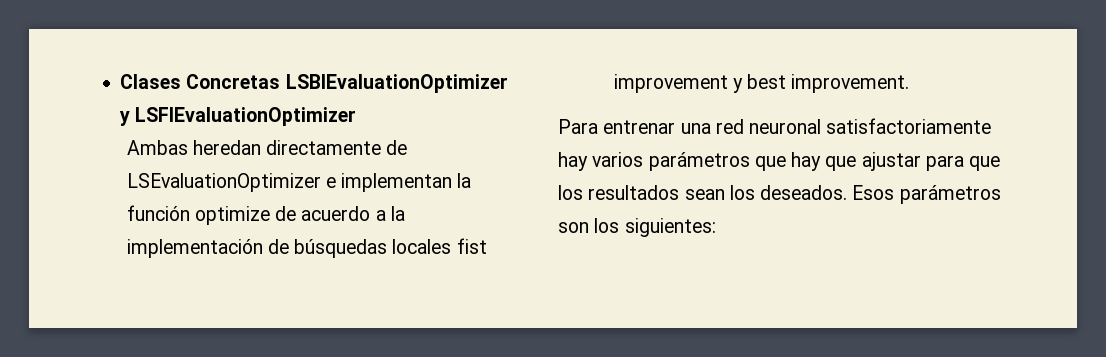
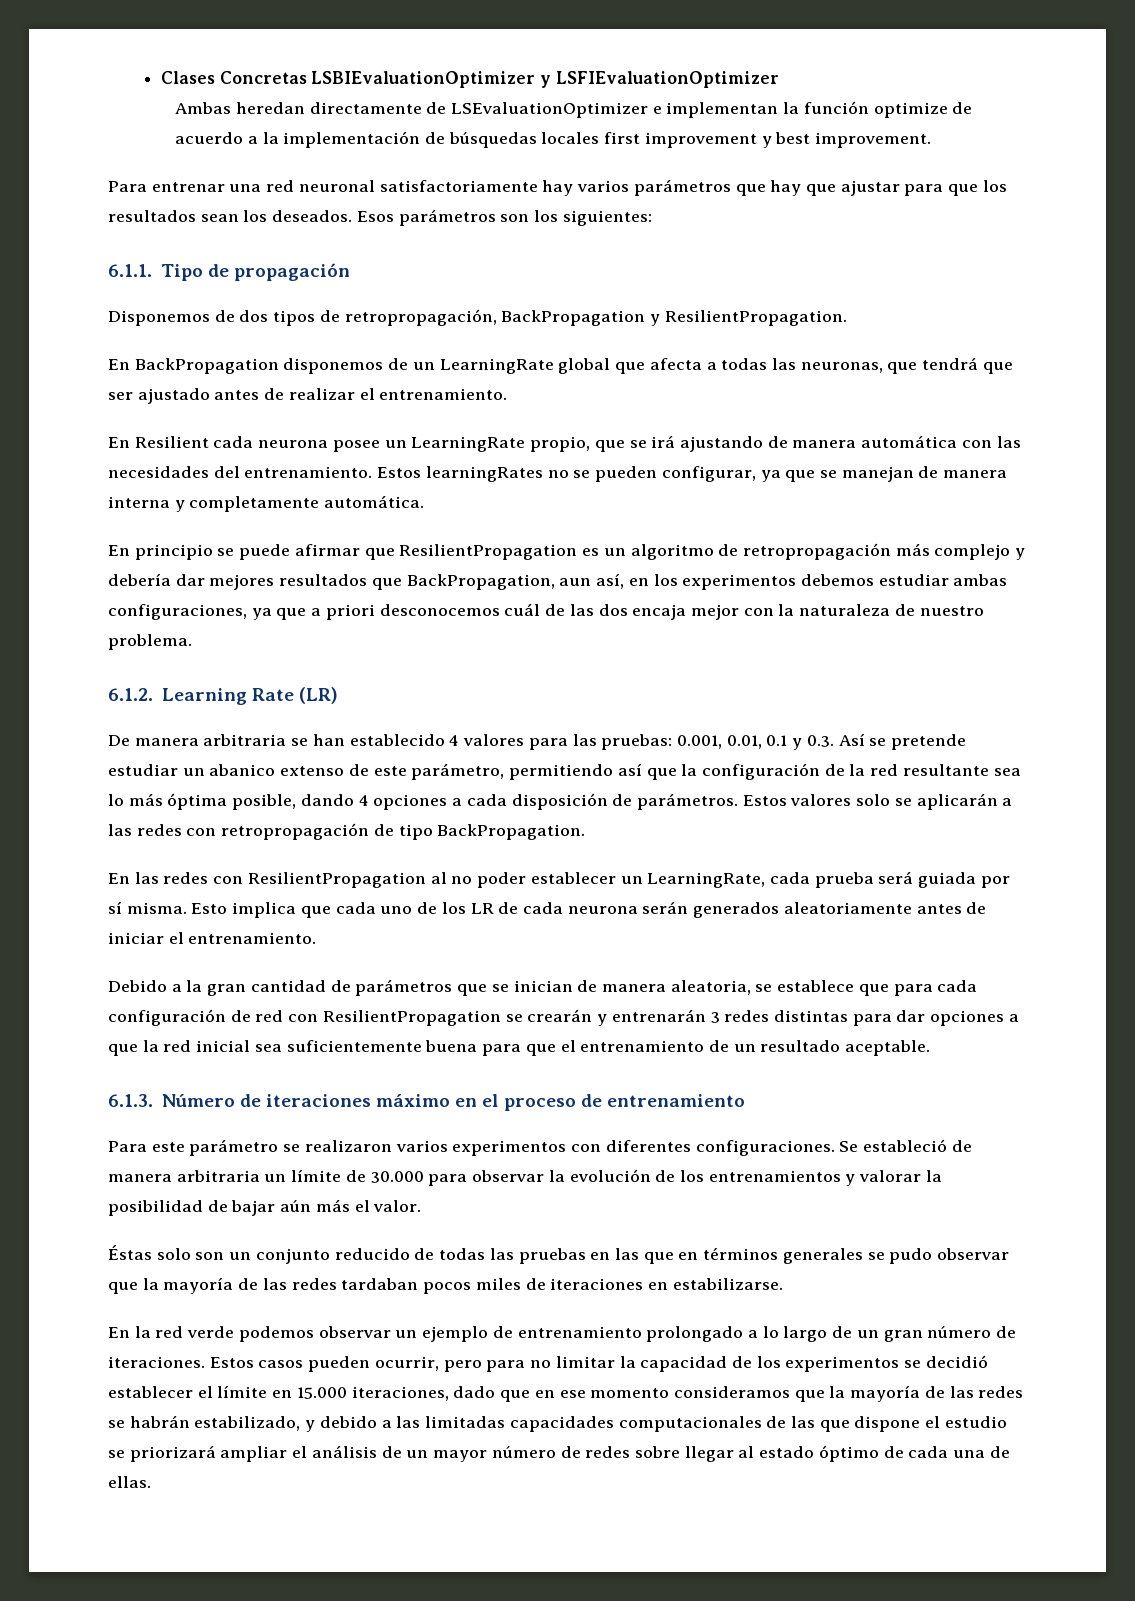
[456,238,487,254] fist -> [604,132,641,144] first
(716, 227) none -> [108,263,351,281] [108,309,847,326] [108,357,1013,374] [108,388,508,404] [108,435,1021,452] [108,466,1008,482] [108,495,425,512] [108,543,1026,560] [108,573,1008,590] [108,603,984,620] [108,634,192,650] [108,687,339,705] [108,733,967,750] [108,763,1021,780] [108,793,1013,810] [108,823,586,840] [108,871,1010,888] [108,901,987,918] [108,932,317,944] [108,979,978,996] [108,1009,1019,1026] [108,1040,931,1056] [108,1093,745,1111] [108,1139,972,1156] [108,1169,942,1186] [108,1199,422,1216] [108,1245,1010,1264] [108,1277,783,1294] [108,1326,1017,1342] [108,1355,988,1372] [108,1385,1024,1402] [108,1415,1007,1432] [108,1445,1010,1462] [108,1476,151,1488] // 6.1.1. Tipo de propagación // Disponemos de dos tipos de retropropagación, BackPropagation y ResilientPropagation. // En BackPropagation disponemos de un LearningRate global que afecta a todas las neuronas, que tendrá que ser ajustado antes de realizar el entrenamiento. // En Resilient cada neurona posee un LearningRate propio, que se irá ajustando de manera automática con las necesidades del entrenamiento. Estos learningRates no se pueden configurar, ya que se manejan de manera interna y completamente automática. // En principio se puede afirmar que ResilientPropagation es un algoritmo de retropropagación más complejo y debería dar mejores resultados que BackPropagation, aun así, en los experimentos debemos estudiar ambas configuraciones, ya que a priori desconocemos cuál de las dos encaja mejor con la naturaleza de nuestro problema. // 6.1.2. Learning Rate (LR) // De manera arbitraria se han establecido 4 valores para las pruebas: 0.001, 0.01, 0.1 y 0.3. Así se pretende estudiar un abanico extenso de este parámetro, permitiendo así que la configuración de la red resultante sea lo más óptima posible, dando 4 opciones a cada disposición de parámetros. Estos valores solo se aplicarán a las redes con retropropagación de tipo BackPropagation. // En las redes con ResilientPropagation al no poder establecer un LearningRate, cada prueba será guiada por sí misma. Esto implica que cada uno de los LR de cada neurona serán generados aleatoriamente antes de iniciar el entrenamiento. // Debido a la gran cantidad de parámetros que se inician de manera aleatoria, se establece que para cada configuración de red con ResilientPropagation se crearán y entrenarán 3 redes distintas para dar opciones a que la red inicial sea suficientemente buena para que el entrenamiento de un resultado aceptable. // 6.1.3. Número de iteraciones máximo en el proceso de entrenamiento // Para este parámetro se realizaron varios experimentos con diferentes configuraciones. Se estableció de manera arbitraria un límite de 30.000 para observar la evolución de los entrenamientos y valorar la posibilidad de bajar aún más el valor. // Éstas solo son un conjunto reducido de todas las pruebas en las que en términos generales se pudo observar que la mayoría de las redes tardaban pocos miles de iteraciones en estabilizarse. // En la red verde podemos observar un ejemplo de entrenamiento prolongado a lo largo de un gran número de iteraciones. Estos casos pueden ocurrir, pero para no limitar la capacidad de los experimentos se decidió establecer el límite en 15.000 iteraciones, dado que en ese momento consideramos que la mayoría de las redes se habrán estabilizado, y debido a las limitadas capacidades computacionales de las que dispone el estudio se priorizará ampliar el análisis de un mayor número de redes sobre llegar al estado óptimo de cada una de ellas.

